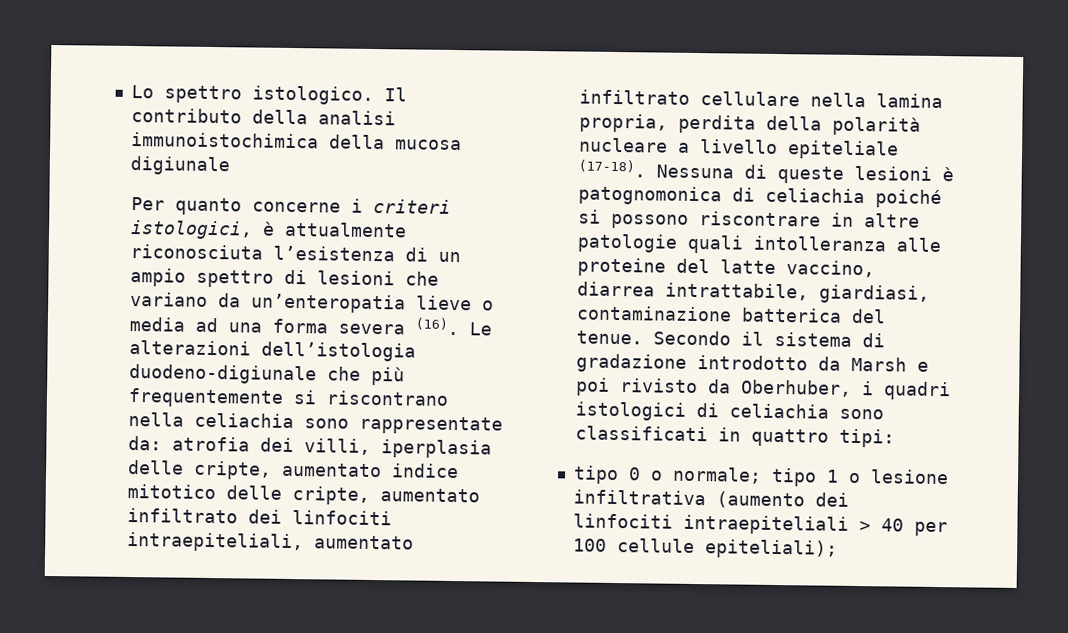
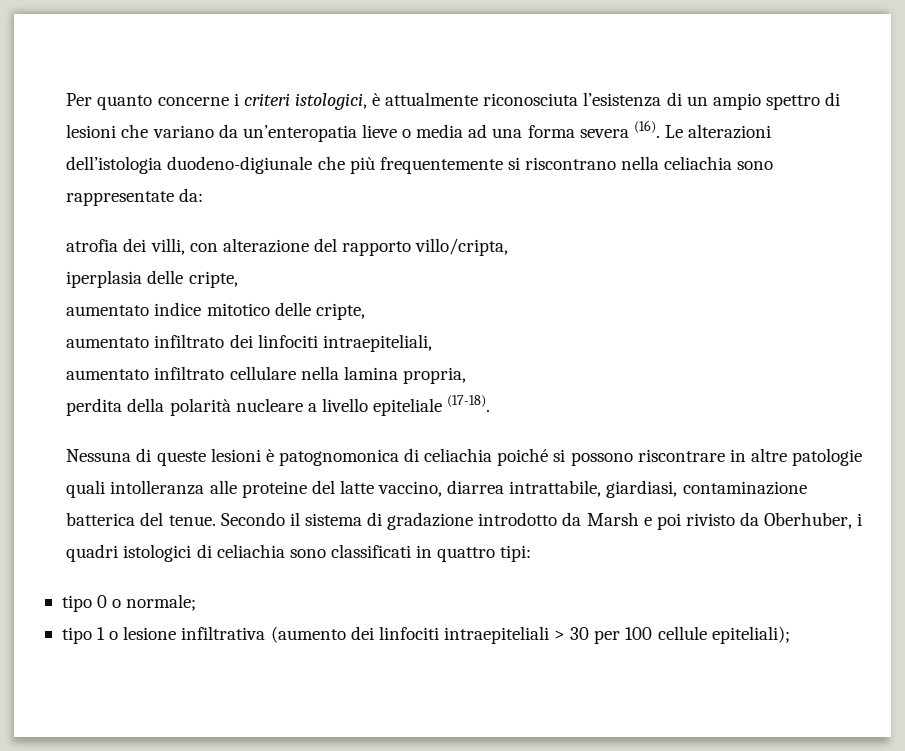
[130,84,407,105] [130,107,396,126] [130,131,462,151] [129,155,230,176] Lo spettro istologico. Il contributo della analisi immunoistochimica della mucosa digiunale // -> (66, 99) none
(162, 443) none -> (204, 195) //
(371, 446) none -> [189,238,509,256] con alterazione del rapporto villo/cripta, //
(272, 470) none -> (238, 279) //
(370, 495) none -> (365, 311) //
(304, 542) none -> (432, 343) //
(668, 123) none -> (466, 375) //
(646, 168) none -> (491, 403) //
(762, 475) none -> (197, 602) //
[880,518,904,532] 40 -> [570,627,590,640] 30

